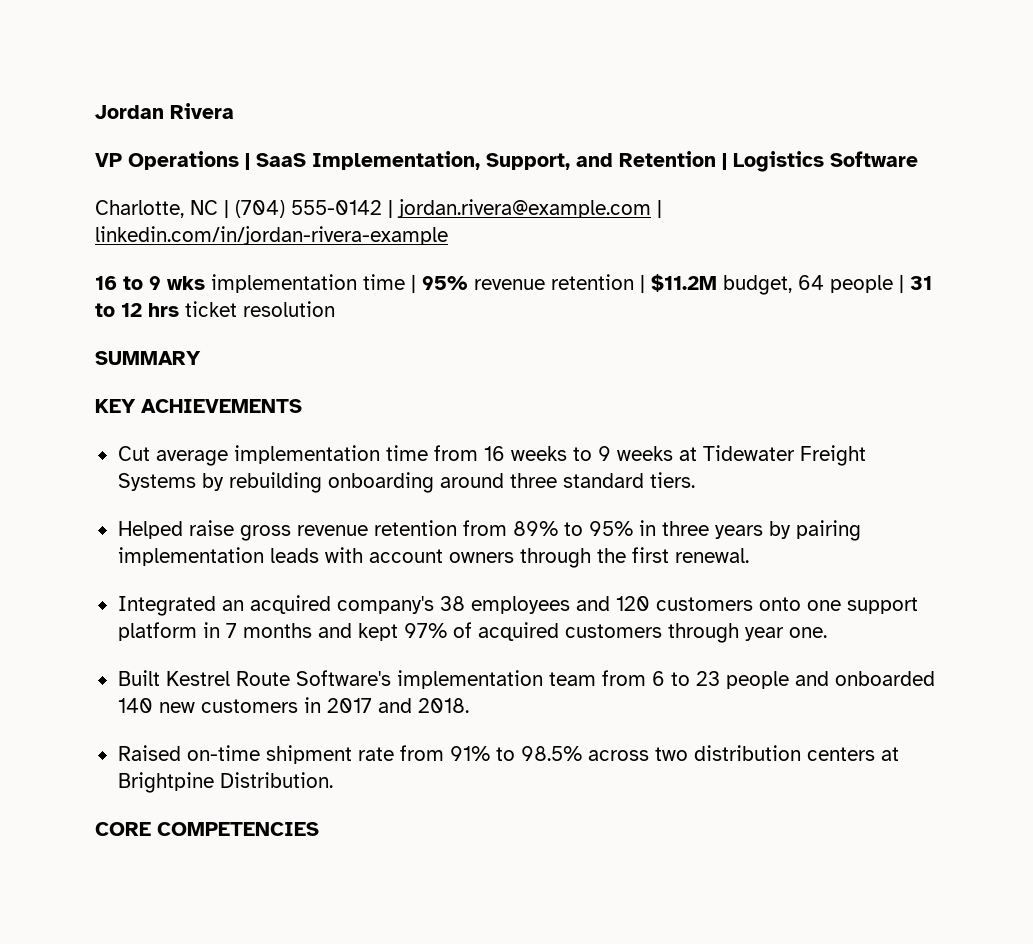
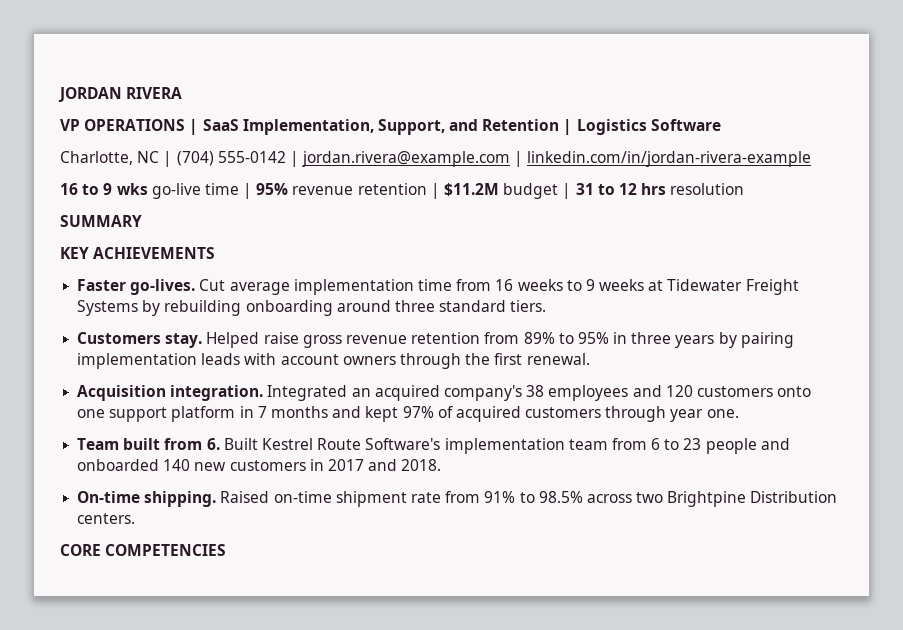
[95,103,234,119] Jordan Rivera -> [58,87,183,102] JORDAN RIVERA
[128,151,239,170] Operations -> [84,119,186,131] OPERATIONS
[211,274,357,293] implementation -> [151,183,201,199] go-live
[723,275,893,295] budget, 64 people -> [503,183,559,199] budget
[185,301,237,317] ticket -> (667, 189) none
(302, 406) none -> [77,279,196,295] Faster go-lives.
(695, 480) none -> [77,332,203,348] Customers stay.
(749, 555) none -> [77,385,264,401] Acquisition integration.
(827, 632) none -> [77,438,220,450] Team built from 6.
(469, 705) none -> [77,491,217,507] On-time shipping.
[693,745,899,761] [117,772,333,793] distribution centers at Brightpine Distribution. -> [667,491,838,507] [77,513,136,524] Brightpine Distribution centers.

